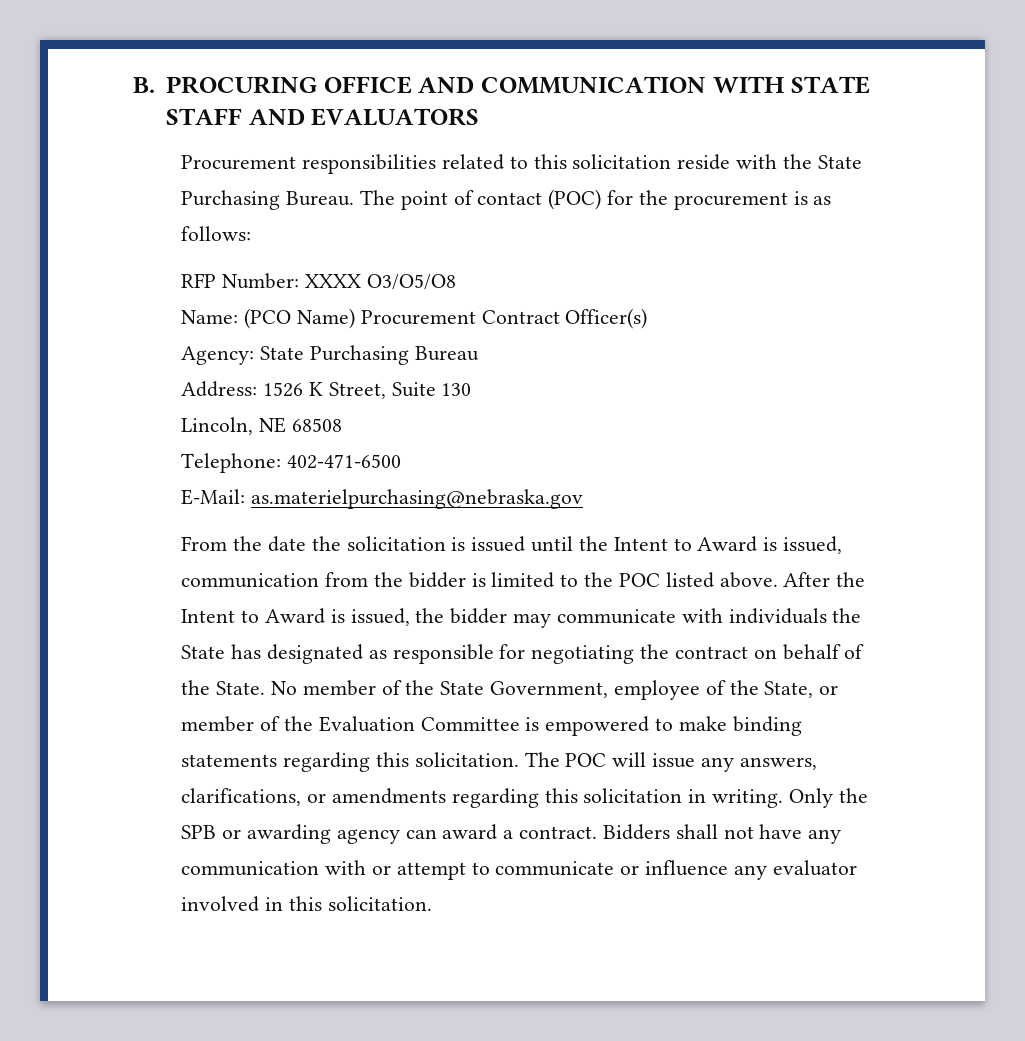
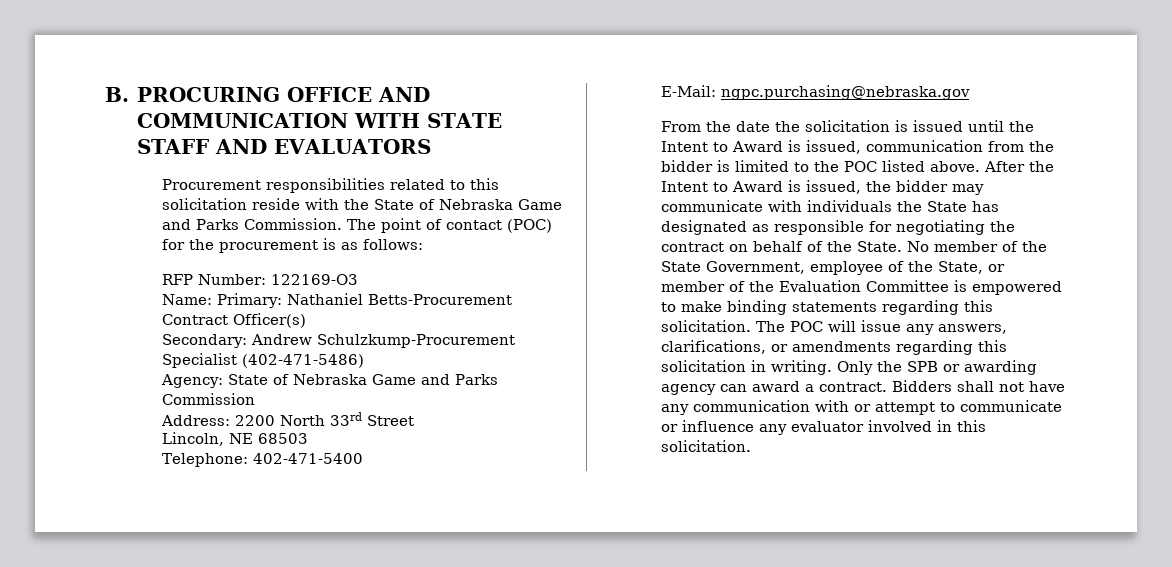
[181,190,355,210] Purchasing Bureau. -> [418,199,562,210] [161,218,342,230] of Nebraska Game and Parks Commission.
[305,274,456,290] XXXX O3/O5/O8 -> [270,274,358,285] 122169-O3
[244,308,476,329] (PCO Name) Procurement -> [216,293,512,308] Primary: Nathaniel Betts-Procurement
[181,345,479,365] [181,381,472,399] Agency: State Purchasing Bureau // Address: 1526 K Street, Suite 130 -> [161,334,515,348] [161,353,364,368] [160,374,498,388] [161,393,255,405] [160,412,414,426] Secondary: Andrew Schulzkump-Procurement Specialist (402-471-5486) // Agency: State of Nebraska Game and Parks Commission // Address: 2200 North 33rd Street
[292,418,343,432] 68508 -> [257,433,308,444] 68503
[287,454,402,469] 402-471-6500 -> [252,453,363,464] 402-471-5400
[251,489,584,509] as.materielpurchasing@nebraska.gov -> [720,85,970,100] ngpc.purchasing@nebraska.gov

